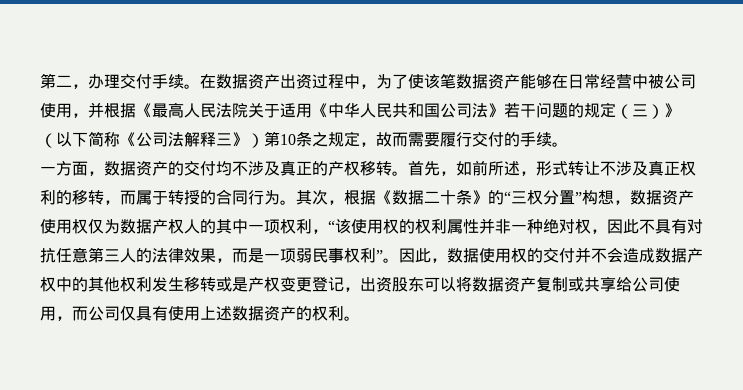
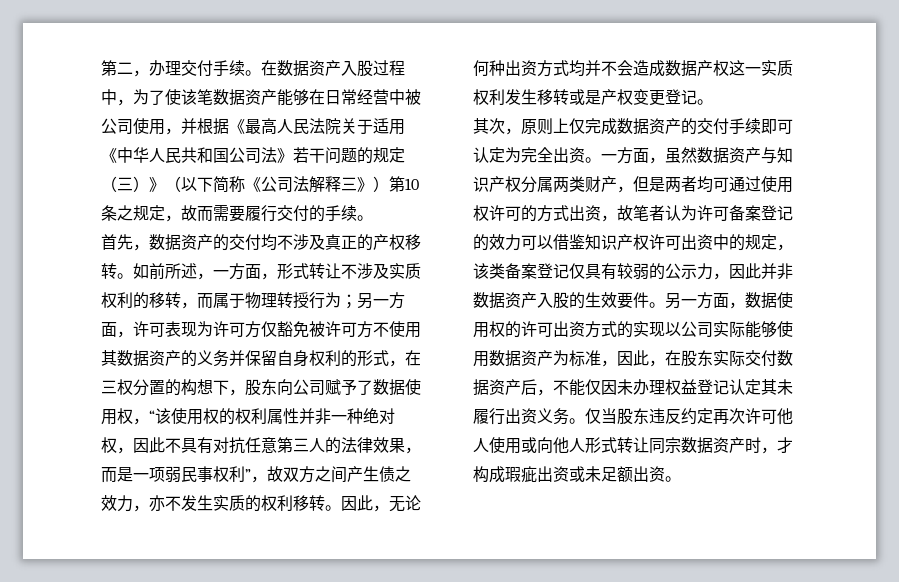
[280,74,312,89] 出资 -> [341,60,373,77] 入股
[40,161,88,176] 一方面 -> [101,234,133,250] 首先
[408,161,456,176] 首先， -> (133, 276) none
(536, 173) none -> [213,263,277,280] 一方面，
[648,161,680,176] 真正 -> [389,263,421,279] 实质
[168,189,694,205] [40,219,312,234] 转授的合同行为。其次，根据《数据二十条》的“三权分置”构想，数据资产使用权仅为数据产权人的其中一项权利 -> [245,292,405,309] [101,321,421,338] [101,350,421,367] [101,379,421,396] [101,408,133,425] 物理转授行为；另一方面，许可表现为许可方仅豁免被许可方不使用其数据资产的义务并保留自身权利的形式，在三权分置的构想下，股东向公司赋予了数据使用权
[383,248,575,263] 。因此，数据使用权的交付 -> [251,466,411,483] [101,495,421,512] [473,60,585,77] ，故双方之间产生债之效力，亦不发生实质的权利移转。因此，无论何种出资方式均
[56,277,120,292] 中的其他 -> [729,60,793,76] 这一实质
[344,276,680,292] [40,306,344,321] ，出资股东可以将数据资产复制或共享给公司使用，而公司仅具有使用上述数据资产的权利 -> [697,99,713,105] [473,118,793,135] [473,147,793,164] [473,176,793,193] [473,205,793,222] [473,234,793,251] [473,263,793,280] [473,292,793,309] [473,321,793,338] [473,350,793,367] [473,379,793,396] [473,408,793,425] [473,437,793,454] [473,466,665,483] 。 // 其次，原则上仅完成数据资产的交付手续即可认定为完全出资。一方面，虽然数据资产与知识产权分属两类财产，但是两者均可通过使用权许可的方式出资，故笔者认为许可备案登记的效力可以借鉴知识产权许可出资中的规定，该类备案登记仅具有较弱的公示力，因此并非数据资产入股的生效要件。另一方面，数据使用权的许可出资方式的实现以公司实际能够使用数据资产为标准，因此，在股东实际交付数据资产后，不能仅因未办理权益登记认定其未履行出资义务。仅当股东违反约定再次许可他人使用或向他人形式转让同宗数据资产时，才构成瑕疵出资或未足额出资

